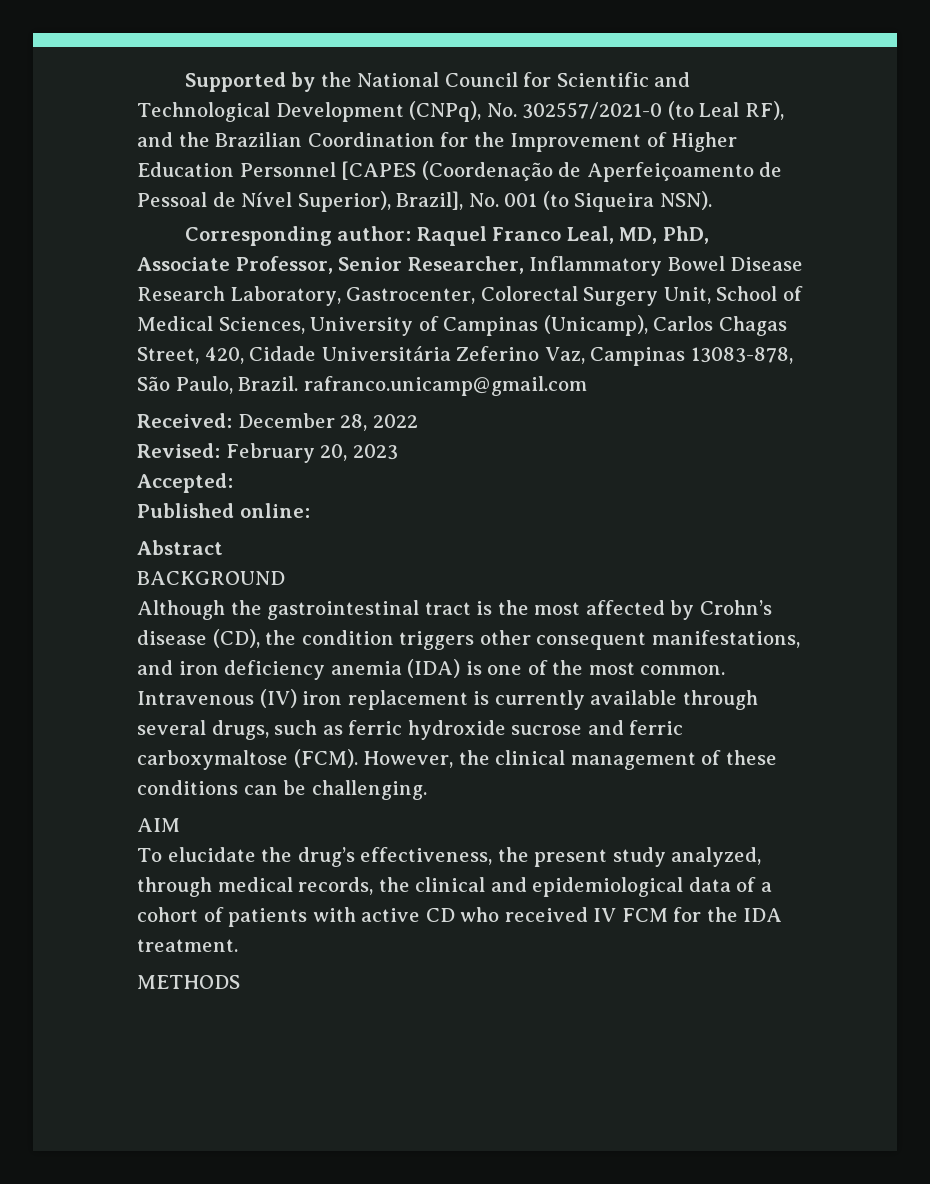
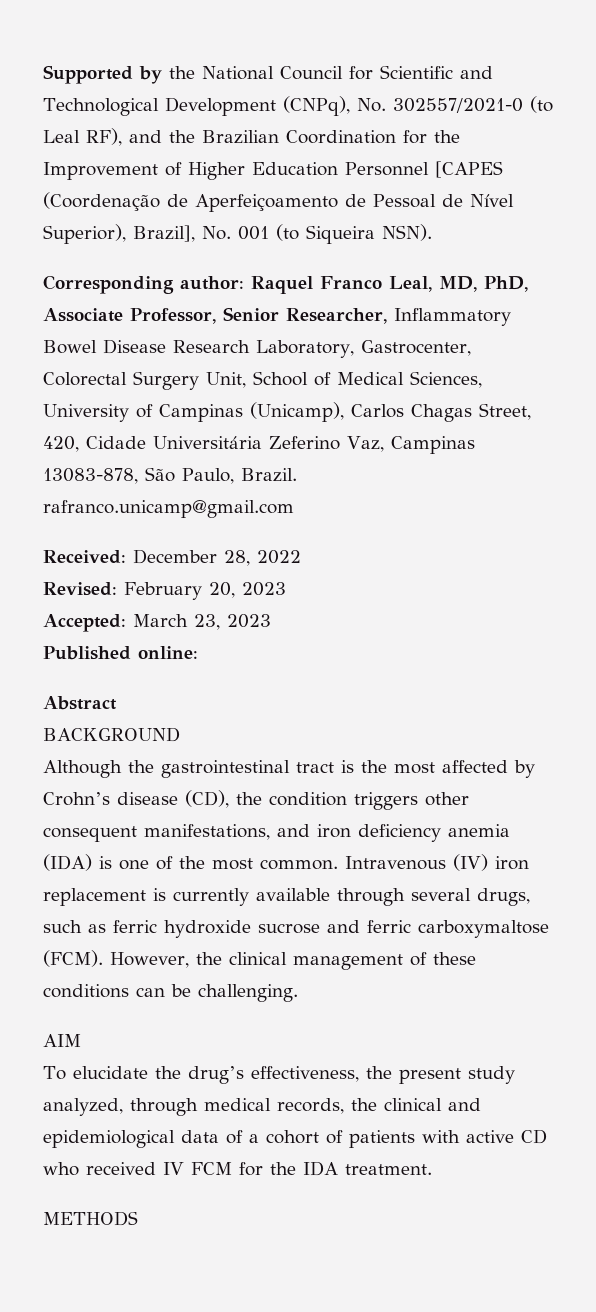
(233, 483) none -> [133,614,271,630] March 23, 2023

